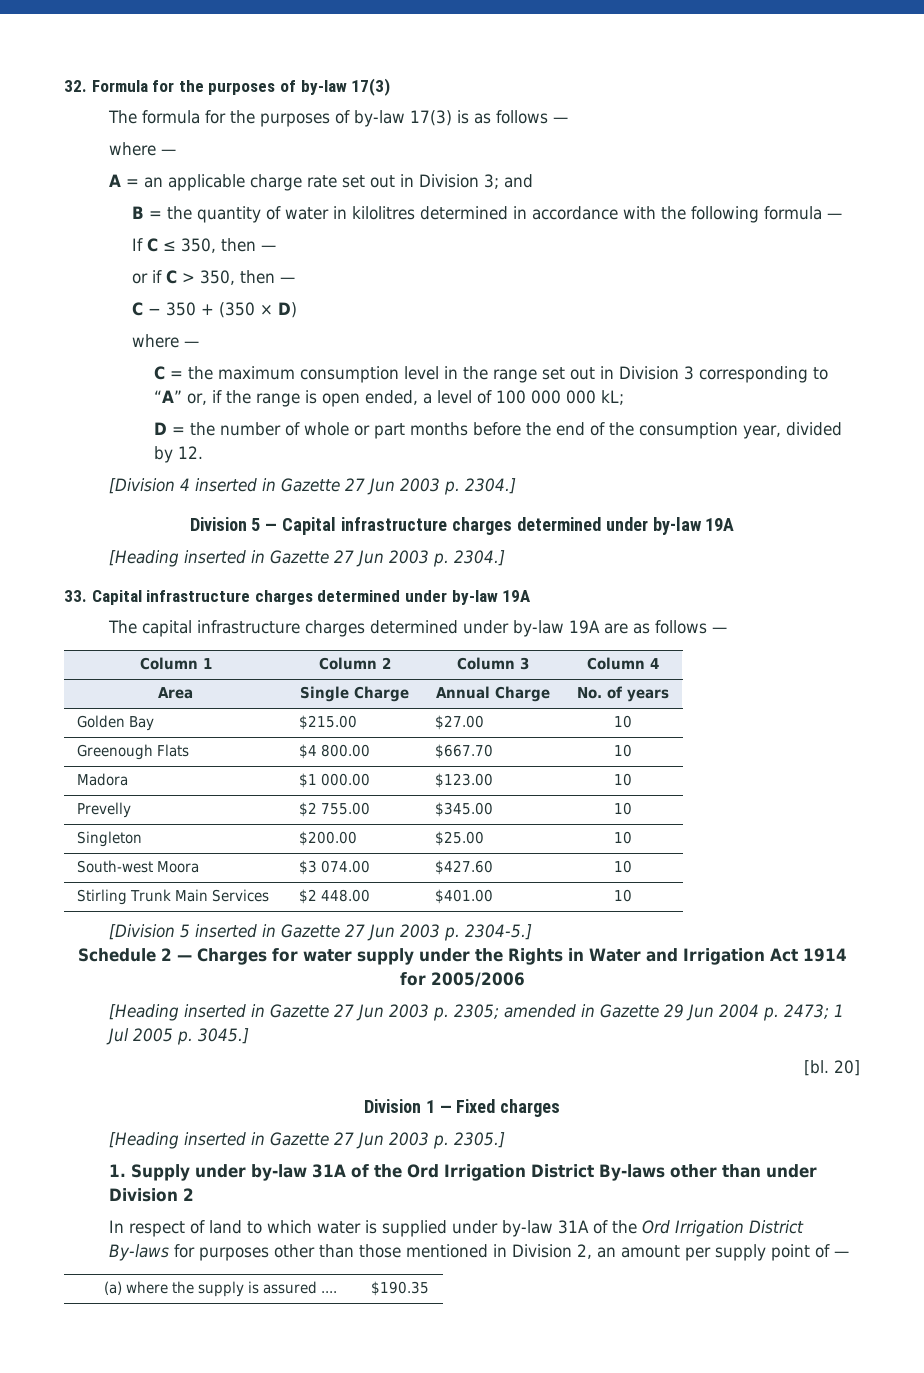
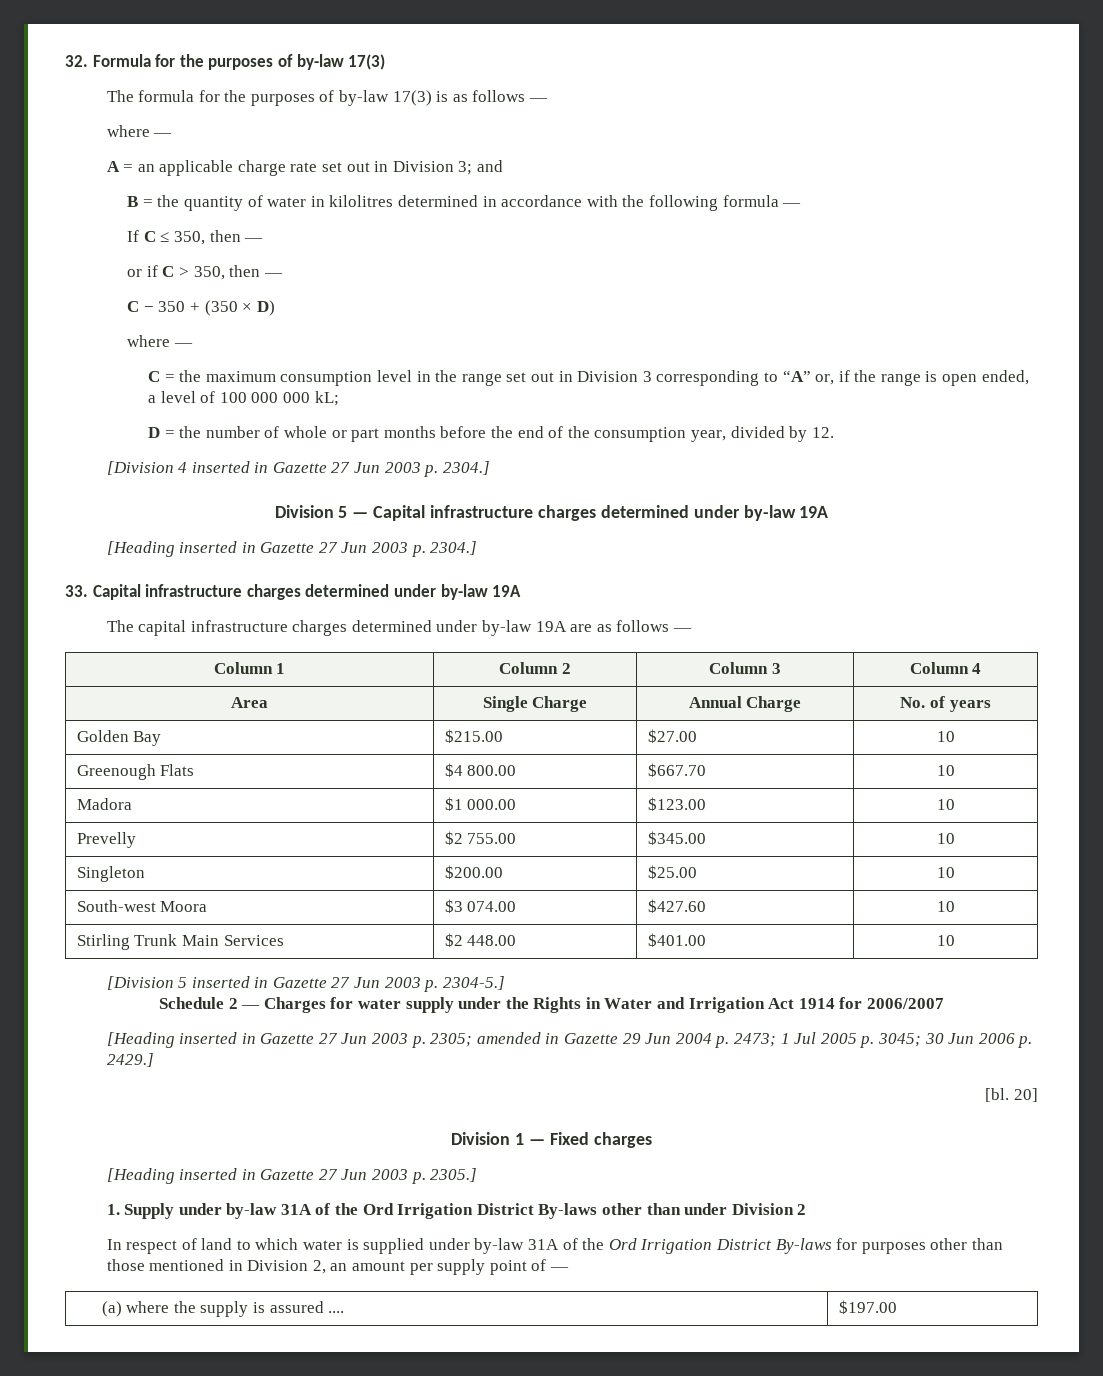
[430,972,525,987] 2005/2006 -> [867,998,945,1009] 2006/2007
[198,1028,250,1044] 3045.] -> [877,1033,1033,1048] [106,1053,154,1067] 3045; 30 Jun 2006 p. 2429.]
[370,1281,429,1296] $190.35 -> [838,1300,897,1314] $197.00

